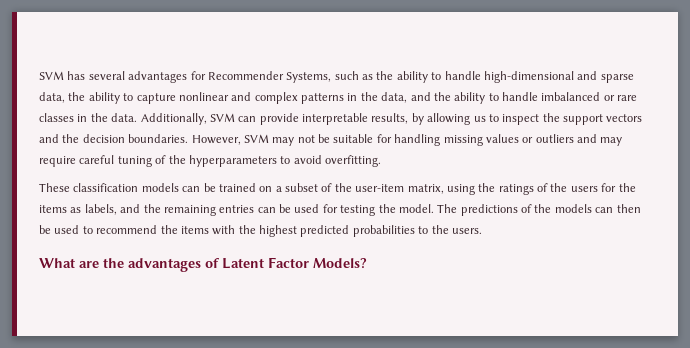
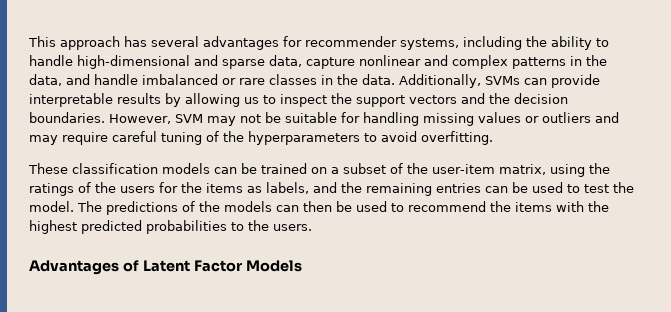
[39,71,64,80] SVM -> [28,36,120,50] This approach
[207,71,373,83] Recommender Systems, such as -> [305,36,522,50] recommender systems, including
[68,92,134,104] the ability to -> (302, 61) none
[433,92,499,104] the ability to -> (90, 79) none
[209,113,235,122] SVM -> [485,76,520,85] SVMs
[371,113,409,124] results, -> [117,93,161,104] results
[322,204,376,216] for testing -> [567,184,609,193] to test
[39,258,201,272] What are the advantages -> [29,260,119,275] Advantages
[313,258,367,269] Models? -> [245,260,302,272] Models

